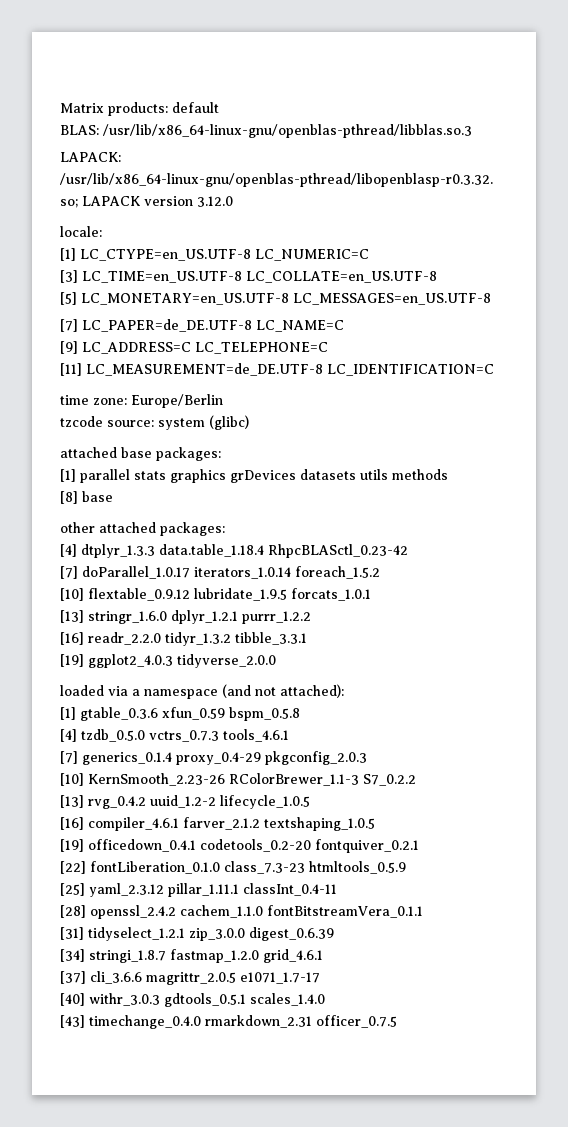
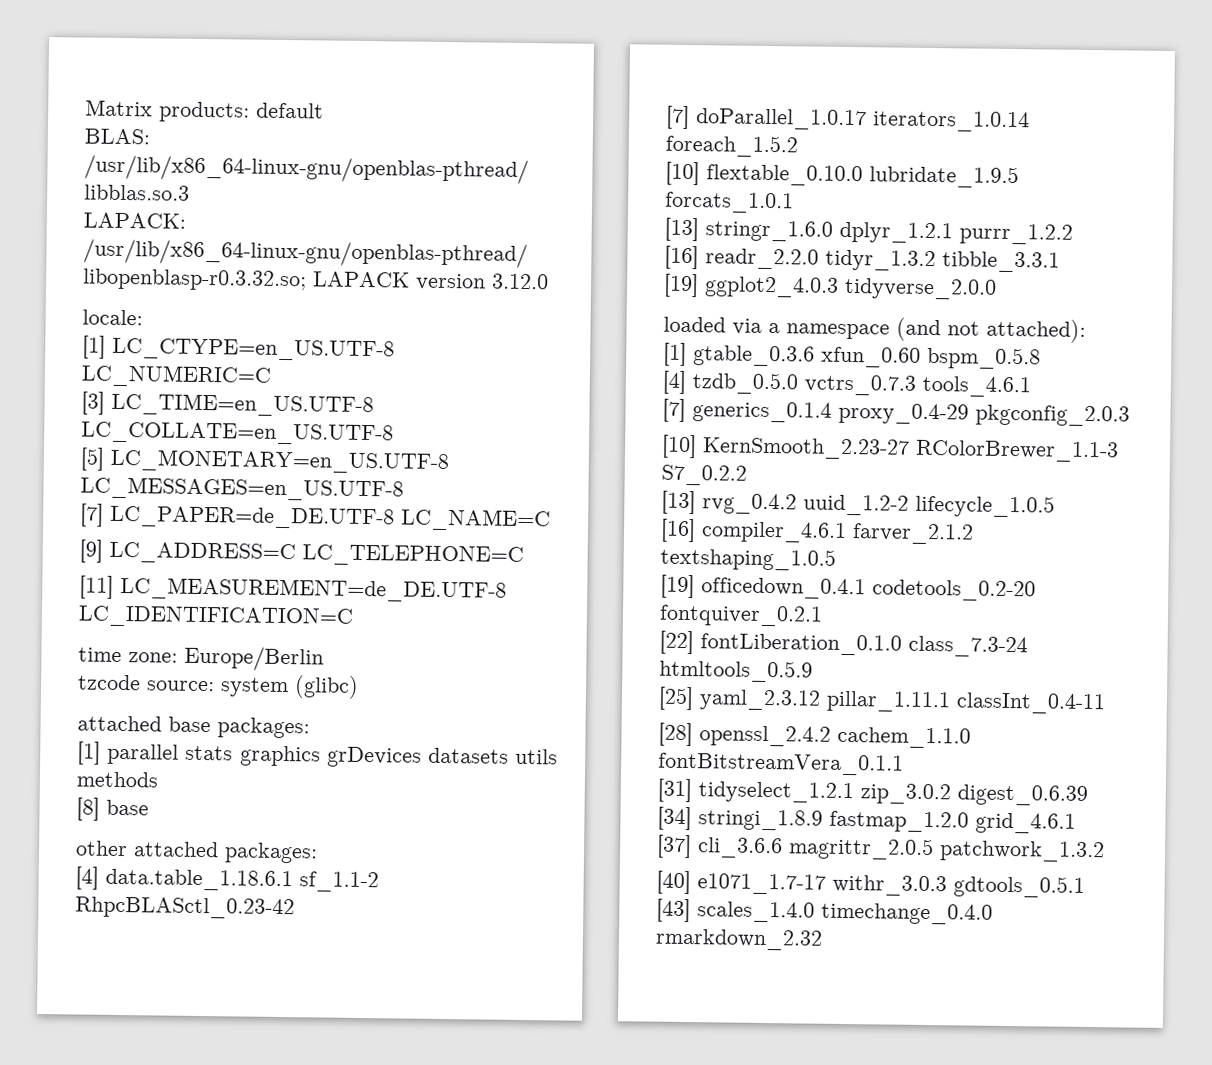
[81,544,264,558] dtplyr_1.3.3 data.table_1.18.4 -> [105,868,379,893] data.table_1.18.6.1 sf_1.1-2
[88,588,190,601] flextable_0.9.12 -> [706,164,863,187] flextable_0.10.0
[162,707,225,720] xfun_0.59 -> [821,346,921,368] xfun_0.60
[88,773,225,786] KernSmooth_2.23-26 -> [702,437,910,460] KernSmooth_2.23-27
[224,861,305,874] class_7.3-23 -> [908,635,1028,658] class_7.3-24
[189,928,245,941] zip_3.0.0 -> [860,783,951,805] zip_3.0.2
[89,950,166,963] stringi_1.8.7 -> [698,809,823,831] stringi_1.8.9
[240,972,320,984] e1071_1.7-17 -> [939,840,1105,863] patchwork_1.3.2
(85, 999) none -> [697,873,826,895] e1071_1.7-17
[250,993,325,1006] scales_1.4.0 -> (1085, 886) none
[89,1015,397,1029] timechange_0.4.0 rmarkdown_2.31 officer_0.7.5 -> [697,901,993,925] [655,928,823,951] scales_1.4.0 timechange_0.4.0 rmarkdown_2.32

